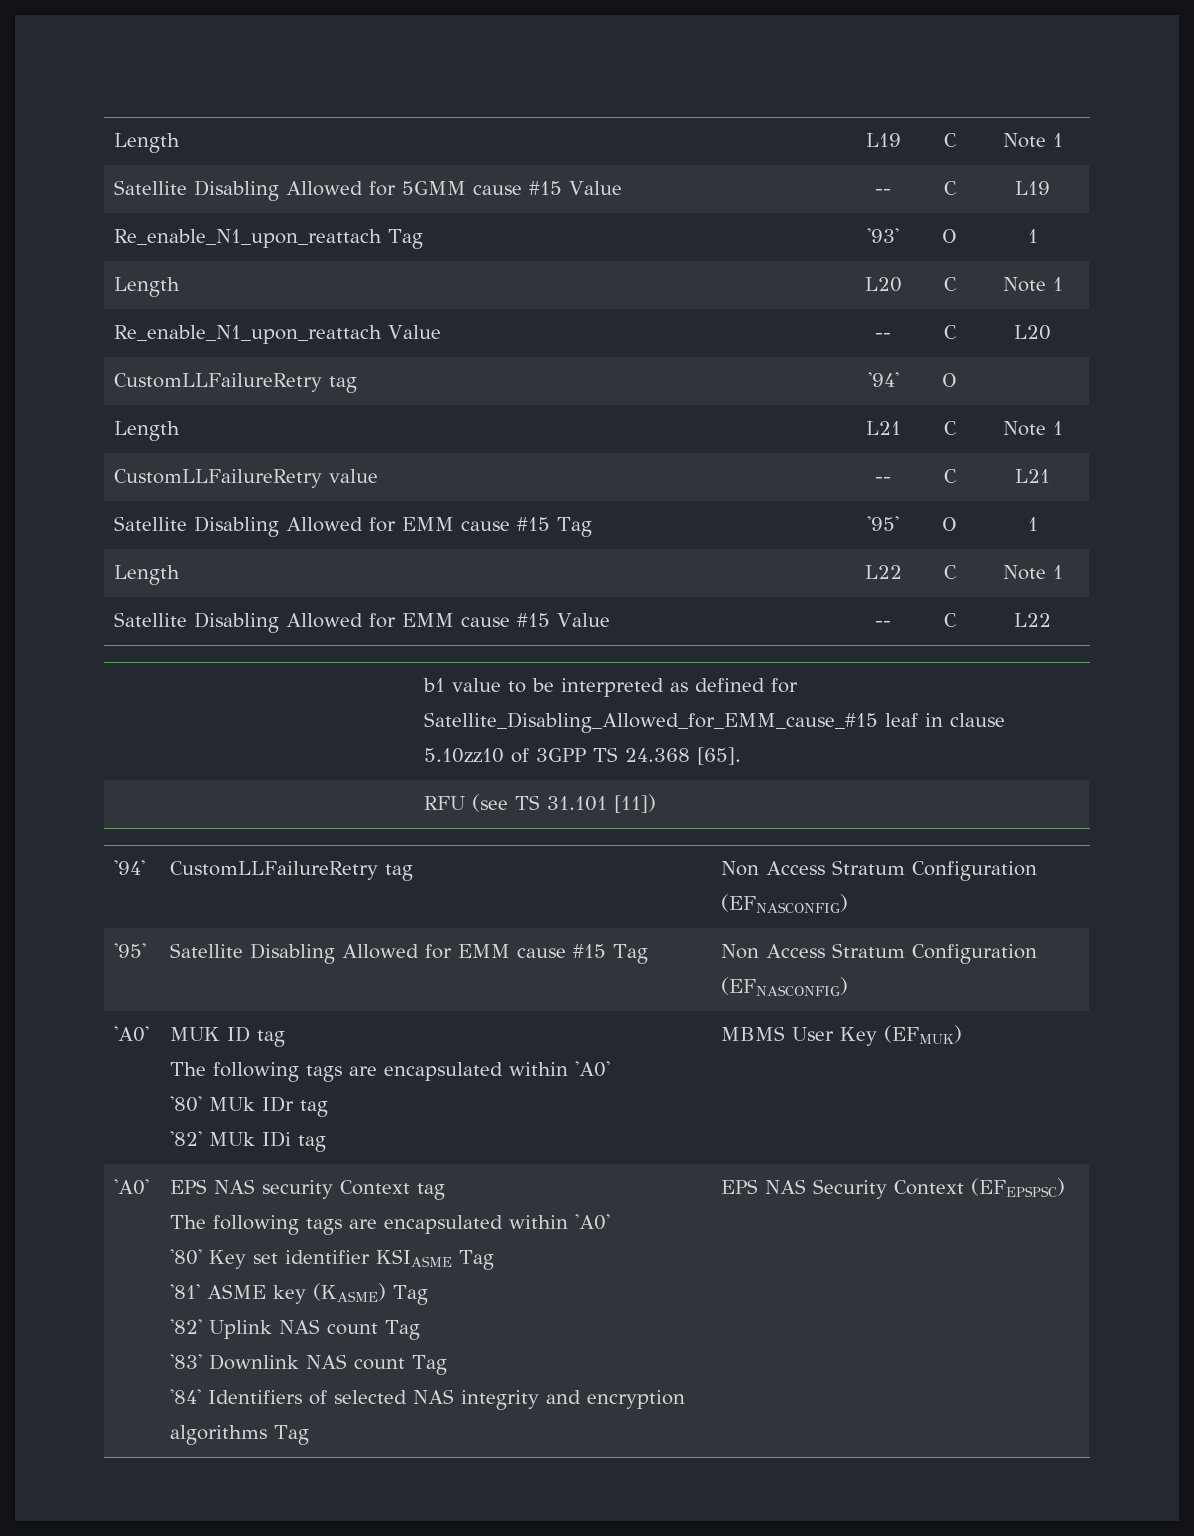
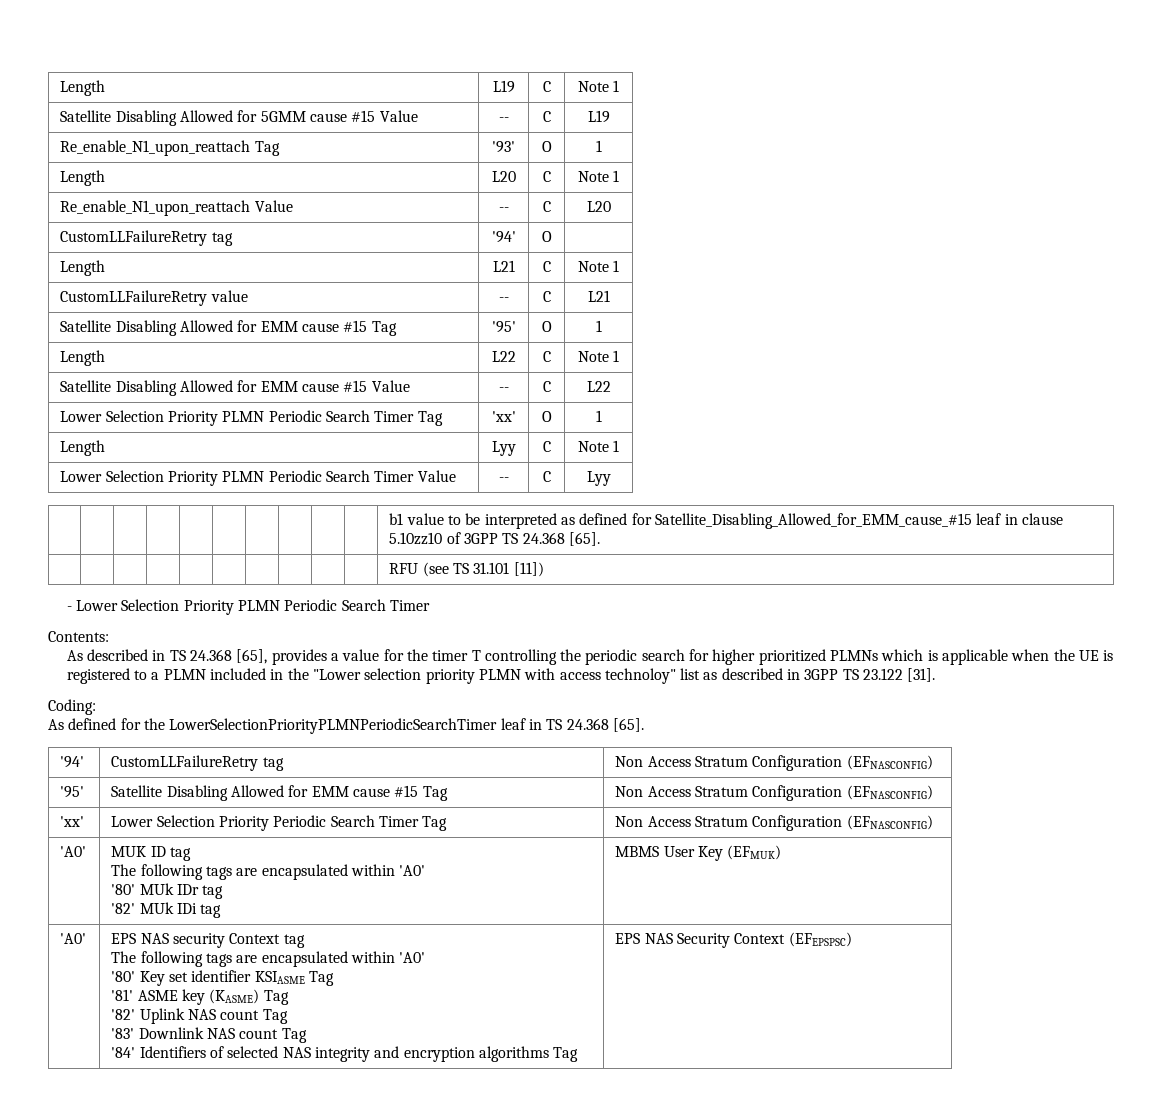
(1051, 620) none -> [60,410,443,426] [491,411,516,422] [541,411,552,422] [595,410,602,422] [60,440,106,456] [491,441,516,456] [542,441,551,452] [577,440,620,452] [60,470,456,486] [498,477,509,482] [542,471,551,482] [586,471,611,486] // Lower Selection Priority PLMN Periodic Search Timer Tag | 'xx' | O | 1 // Length | Lyy | C | Note 1 // Lower Selection Priority PLMN Periodic Search Timer Value | -- | C | Lyy
(657, 803) none -> [66,599,430,615] [48,631,109,642] [66,649,1114,665] [66,668,936,684] [48,699,96,715] [48,718,644,734] // - Lower Selection Priority PLMN Periodic Search Timer // Contents: // As described in TS 24.368 [65], provides a value for the timer T controlling the periodic search for higher prioritized PLMNs which is applicable when the UE is registered to a PLMN included in the "Lower selection priority PLMN with access technoloy" list as described in 3GPP TS 23.122 [31]. // Coding: // As defined for the LowerSelectionPriorityPLMNPeriodicSearchTimer leaf in TS 24.368 [65].
(849, 986) none -> [60,816,85,827] [111,815,448,831] [615,815,933,831] // 'xx' | Lower Selection Priority Periodic Search Timer Tag | Non Access Stratum Configuration (EFNASCONFIG)

